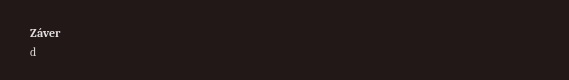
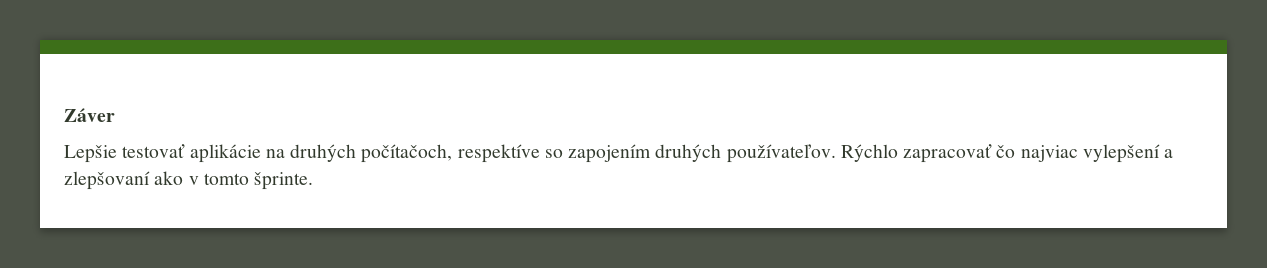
[30,47,36,56] d -> [64,144,1174,163] [64,171,314,190] Lepšie testovať aplikácie na druhých počítačoch, respektíve so zapojením druhých používateľov. Rýchlo zapracovať čo najviac vylepšení a zlepšovaní ako v tomto šprinte.

